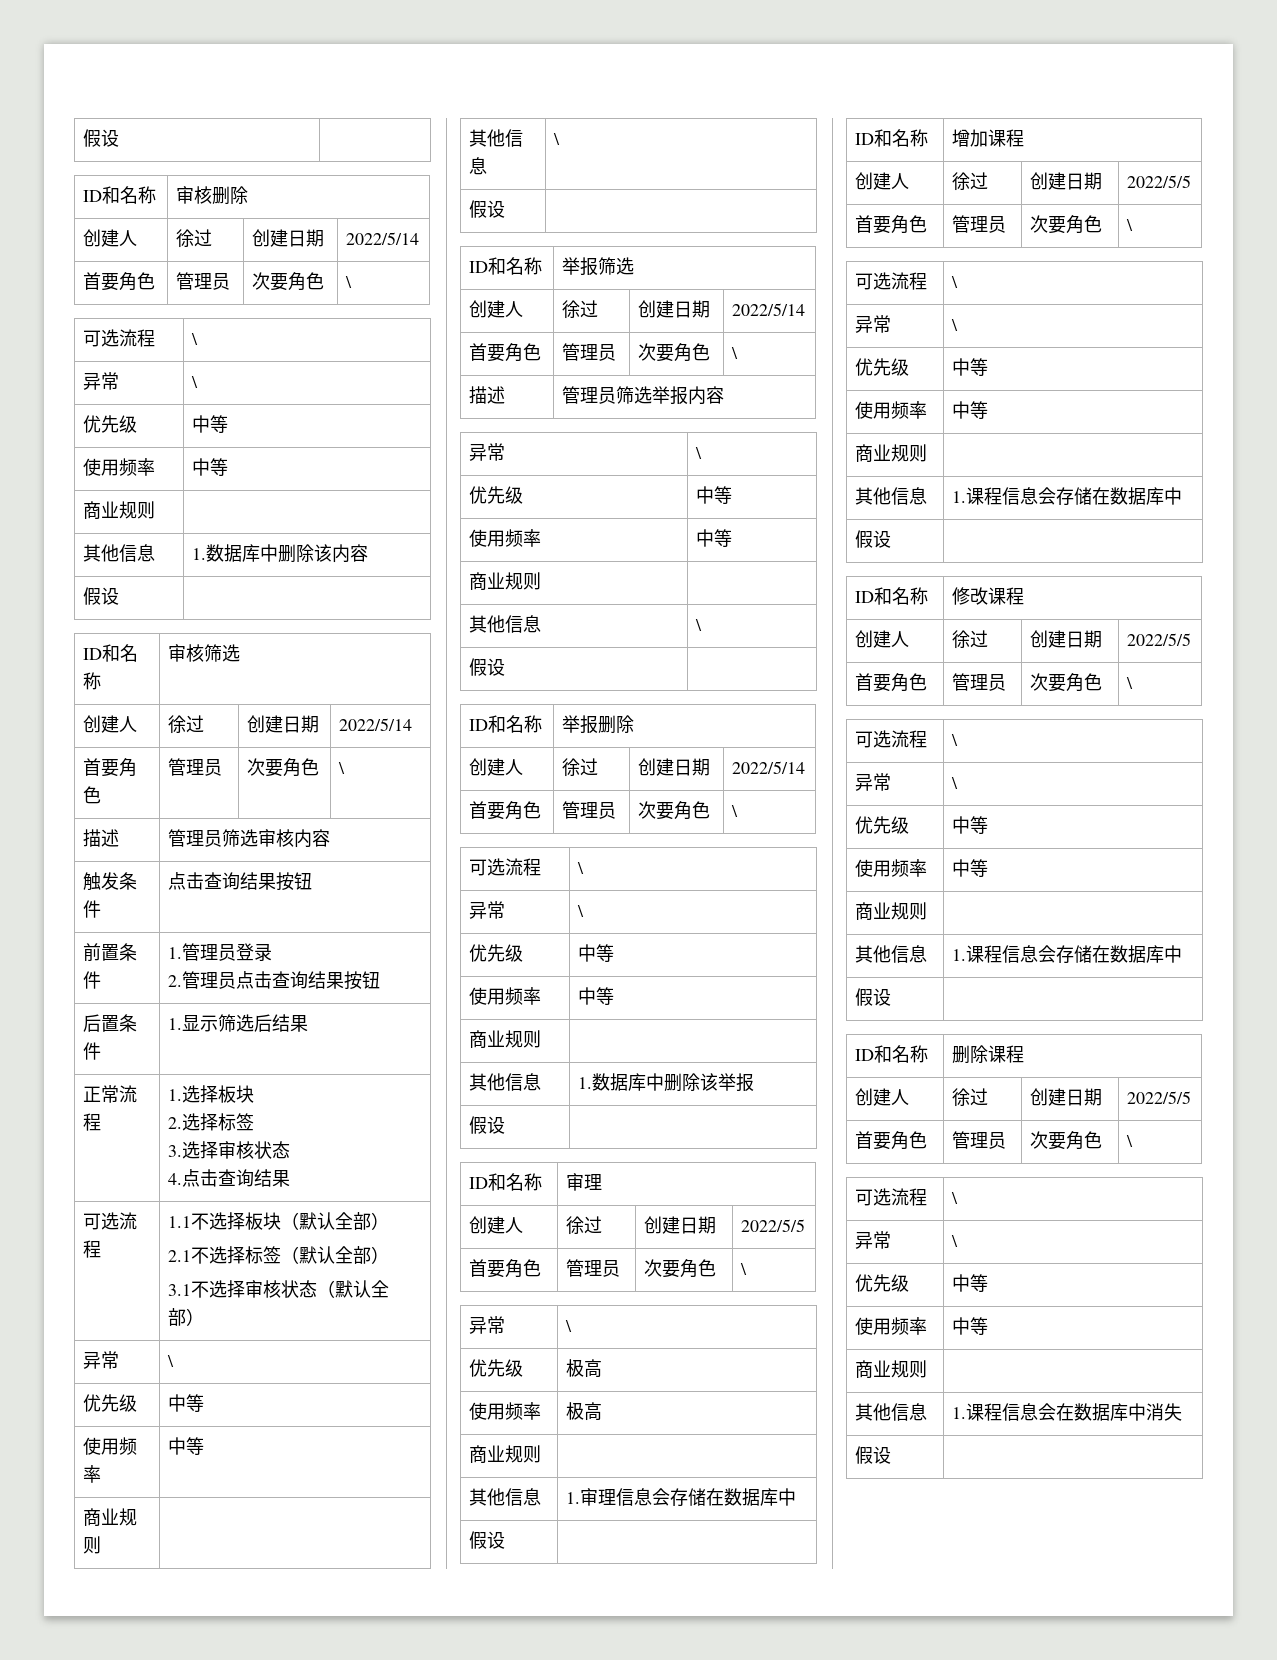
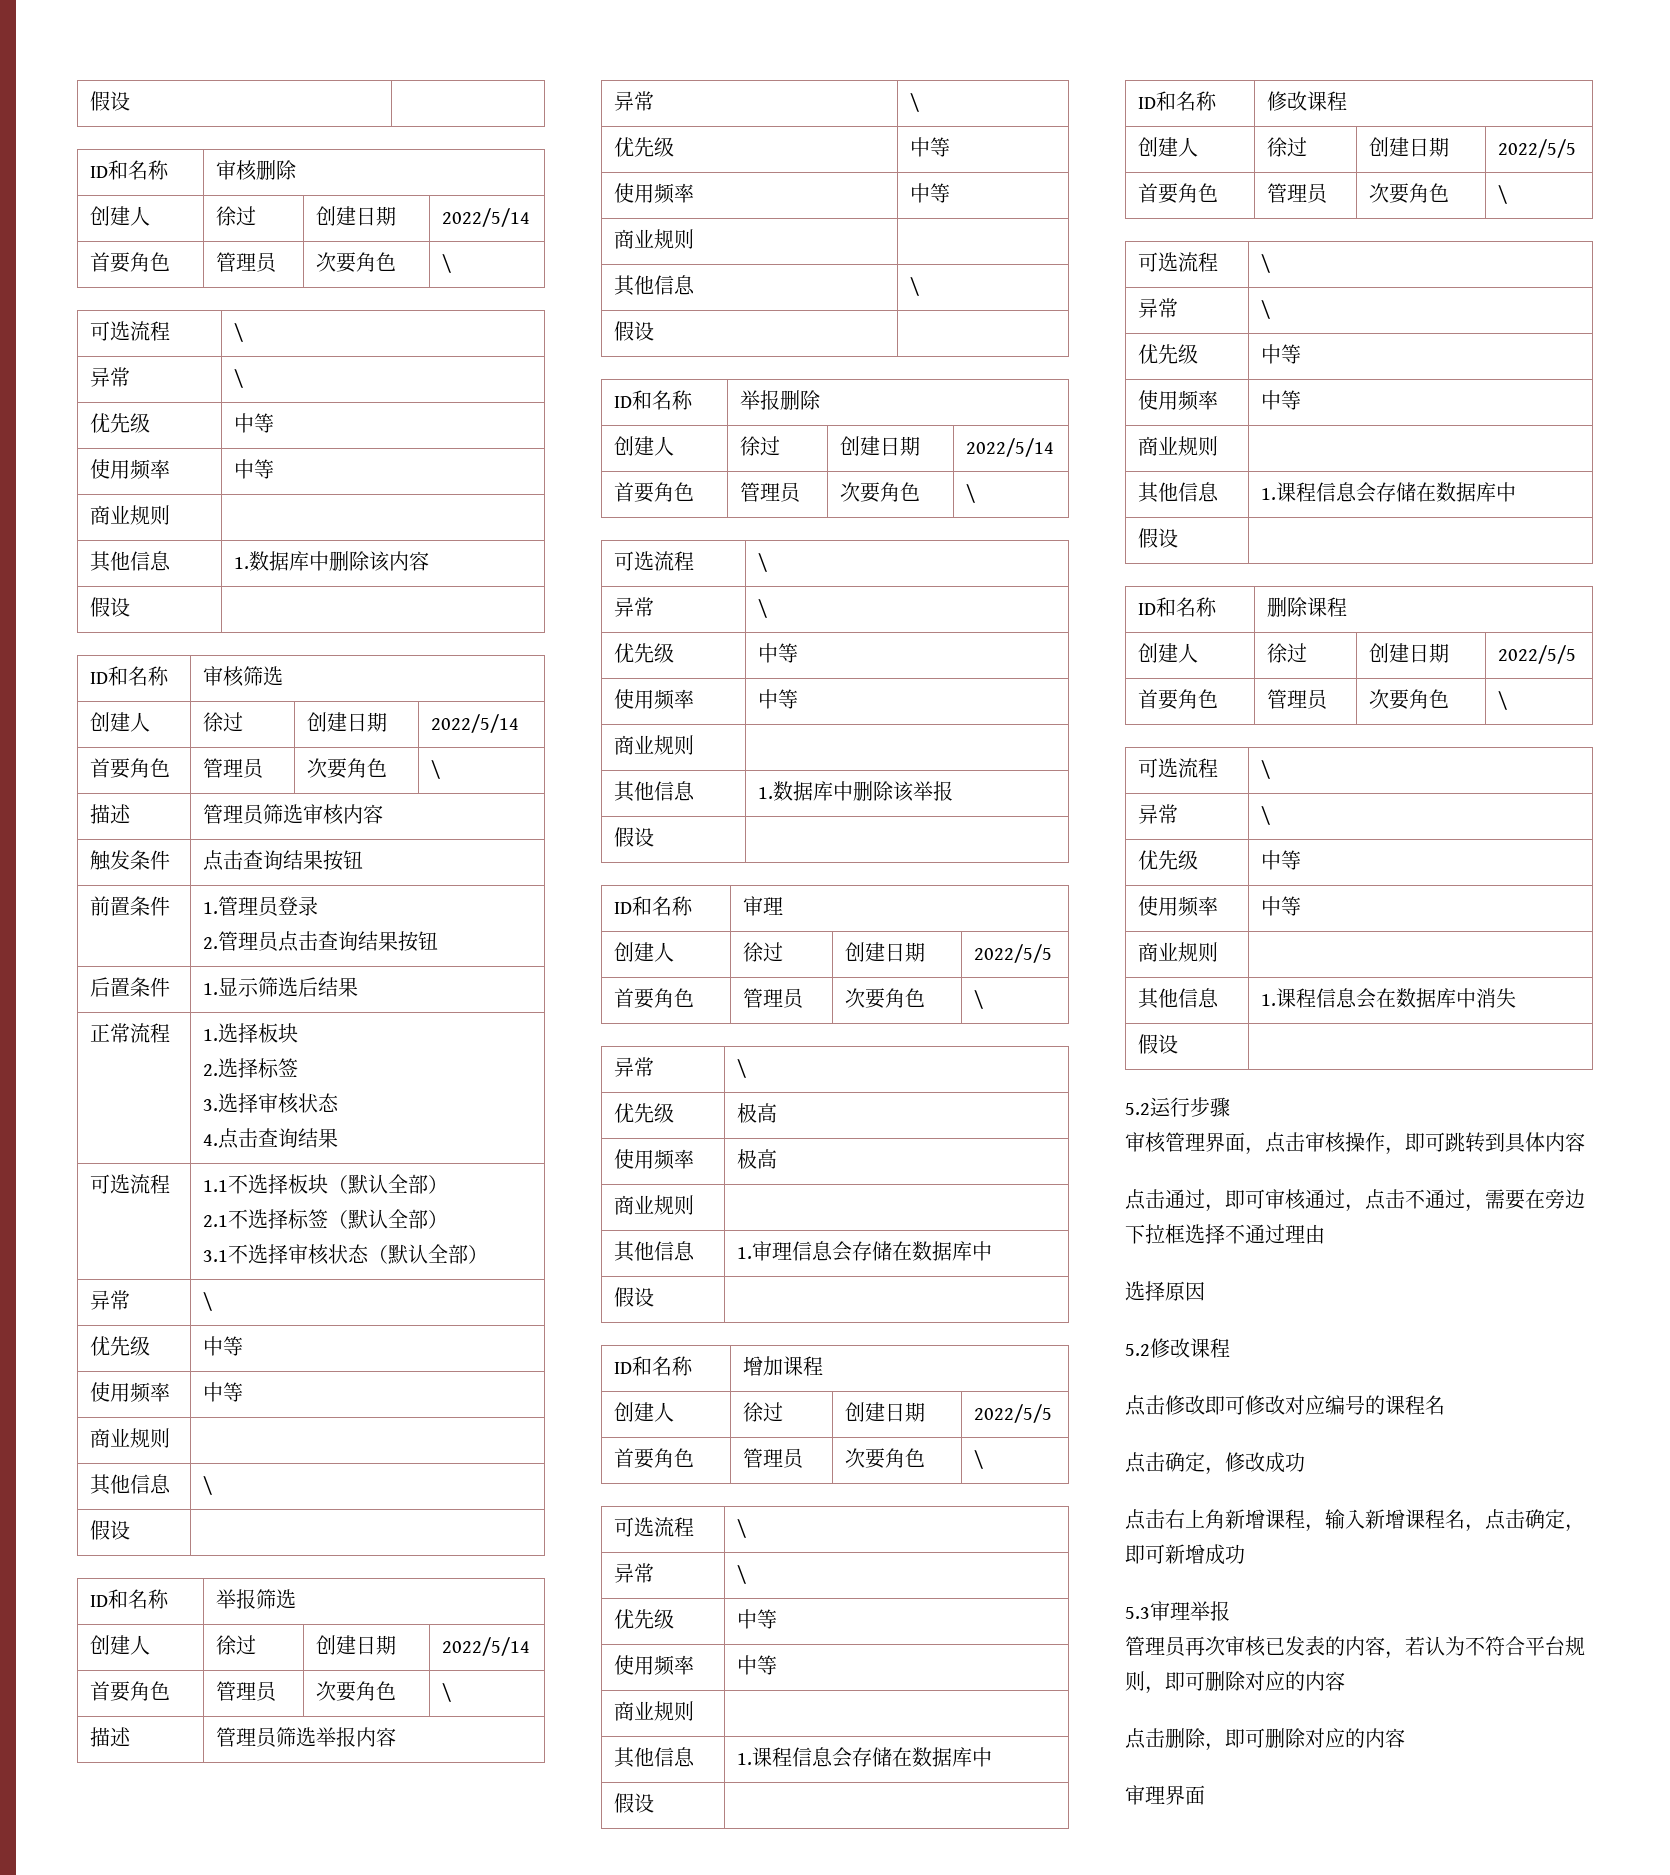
(892, 1455) none -> [1125,1097,1230,1117] [1125,1132,1585,1155] [1125,1189,1585,1212] [1125,1224,1325,1244] [1125,1281,1205,1301] [1125,1338,1230,1358] [1125,1395,1445,1416] [1125,1452,1305,1475] [1125,1509,1585,1532] [1125,1544,1245,1565] [1125,1601,1230,1621] [1125,1636,1585,1659] [1125,1671,1345,1694] [1125,1728,1405,1751] [1125,1785,1205,1805] // 5.2运行步骤 // 审核管理界面，点击审核操作，即可跳转到具体内容 // 点击通过，即可审核通过，点击不通过，需要在旁边下拉框选择不通过理由 // 选择原因 // 5.2修改课程 // 点击修改即可修改对应编号的课程名 // 点击确定，修改成功 // 点击右上角新增课程，输入新增课程名，点击确定，即可新增成功 // 5.3审理举报 // 管理员再次审核已发表的内容，若认为不符合平台规则，即可删除对应的内容 // 点击删除，即可删除对应的内容 // 审理界面

